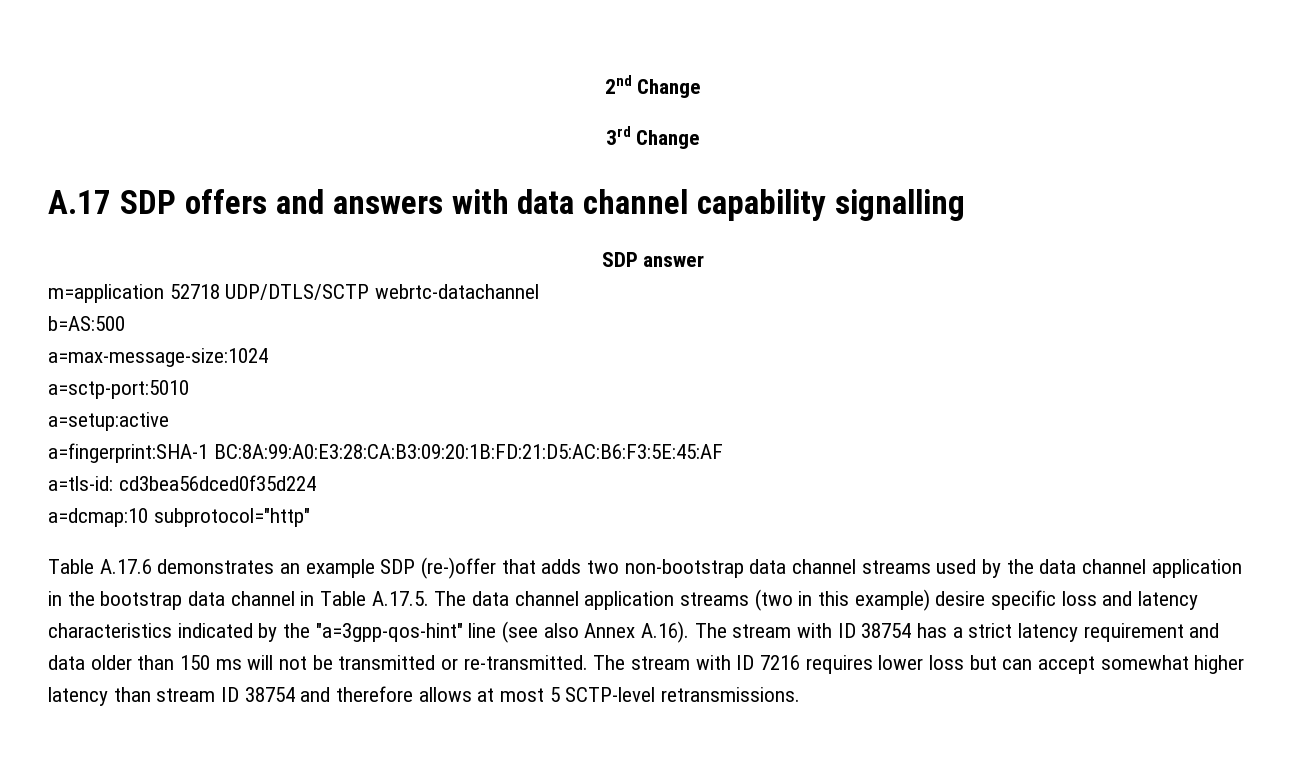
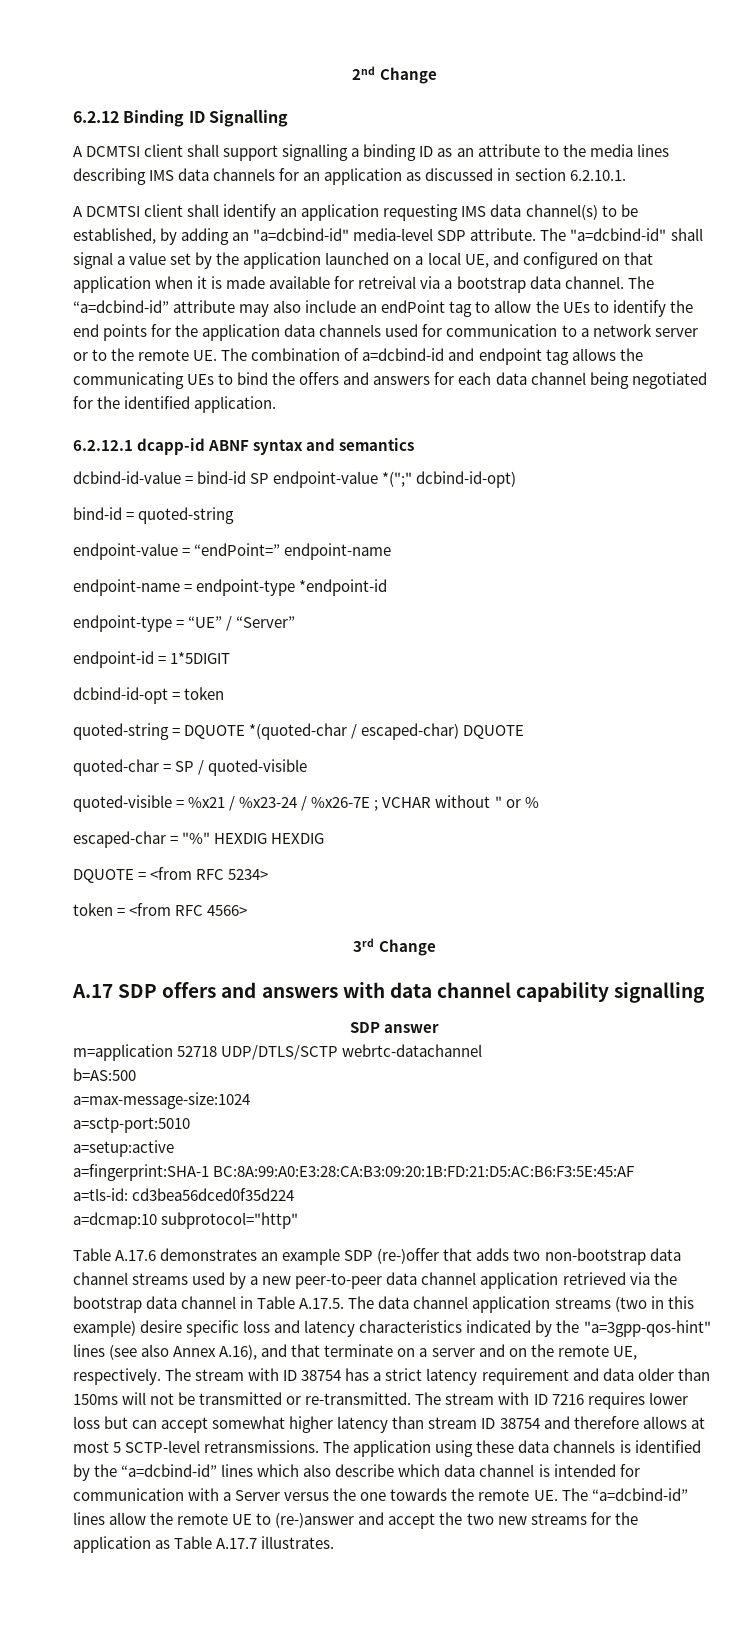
(702, 88) none -> [73,110,288,127] [73,144,669,161] [73,168,626,185] [73,204,638,221] [73,228,703,245] [73,252,653,269] [73,276,654,293] [73,300,693,317] [73,324,698,341] [73,348,643,365] [73,372,707,389] [73,396,277,413] [73,438,415,455] [73,471,517,488] [73,507,235,524] [73,543,392,560] [73,579,388,596] [73,615,296,632] [73,651,231,668] [73,687,225,704] [73,723,525,740] [73,759,308,776] [73,795,539,812] [73,831,325,848] [73,867,269,883] [73,903,248,916] // 6.2.12 Binding ID Signalling // A DCMTSI client shall support signalling a binding ID as an attribute to the media lines describing IMS data channels for an application as discussed in section 6.2.10.1. // A DCMTSI client shall identify an application requesting IMS data channel(s) to be established, by adding an "a=dcbind-id" media-level SDP attribute. The "a=dcbind-id" shall signal a value set by the application launched on a local UE, and configured on that application when it is made available for retreival via a bootstrap data channel. The “a=dcbind-id” attribute may also include an endPoint tag to allow the UEs to identify the end points for the application data channels used for communication to a network server or to the remote UE. The combination of a=dcbind-id and endpoint tag allows the communicating UEs to bind the offers and answers for each data channel being negotiated for the identified application. // 6.2.12.1 dcapp-id ABNF syntax and semantics // dcbind-id-value = bind-id SP endpoint-value *(";" dcbind-id-opt) // bind-id = quoted-string // endpoint-value = “endPoint=” endpoint-name // endpoint-name = endpoint-type *endpoint-id // endpoint-type = “UE” / “Server” // endpoint-id = 1*5DIGIT // dcbind-id-opt = token // quoted-string = DQUOTE *(quoted-char / escaped-char) DQUOTE // quoted-char = SP / quoted-visible // quoted-visible = %x21 / %x23-24 / %x26-7E ; VCHAR without " or % // escaped-char = "%" HEXDIG HEXDIG // DQUOTE = <from RFC 5234> // token = <from RFC 4566>
[1006,559,1242,578] [48,591,62,606] the data channel application in -> [250,1272,650,1289] a new peer-to-peer data channel application retrieved via
[468,623,497,638] line -> [73,1344,105,1357] lines
[641,621,690,643] A.16). -> [219,1344,637,1360] [73,1368,161,1385] A.16), and that terminate on a server and on the remote UE, respectively.
[180,655,242,670] 150 ms -> [73,1394,118,1405] 150ms
(801, 694) none -> [323,1440,701,1457] [73,1464,640,1481] [73,1488,688,1501] [73,1512,638,1529] [73,1536,335,1553] The application using these data channels is identified by the “a=dcbind-id” lines which also describe which data channel is intended for communication with a Server versus the one towards the remote UE. The “a=dcbind-id” lines allow the remote UE to (re-)answer and accept the two new streams for the application as Table A.17.7 illustrates.

